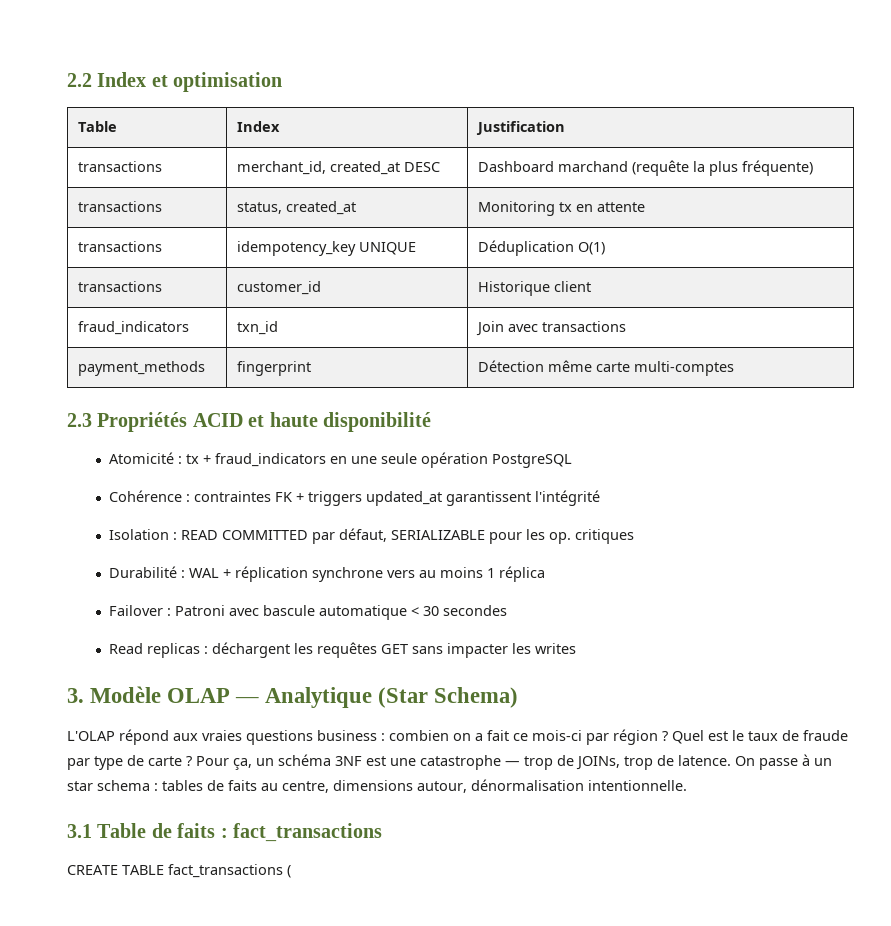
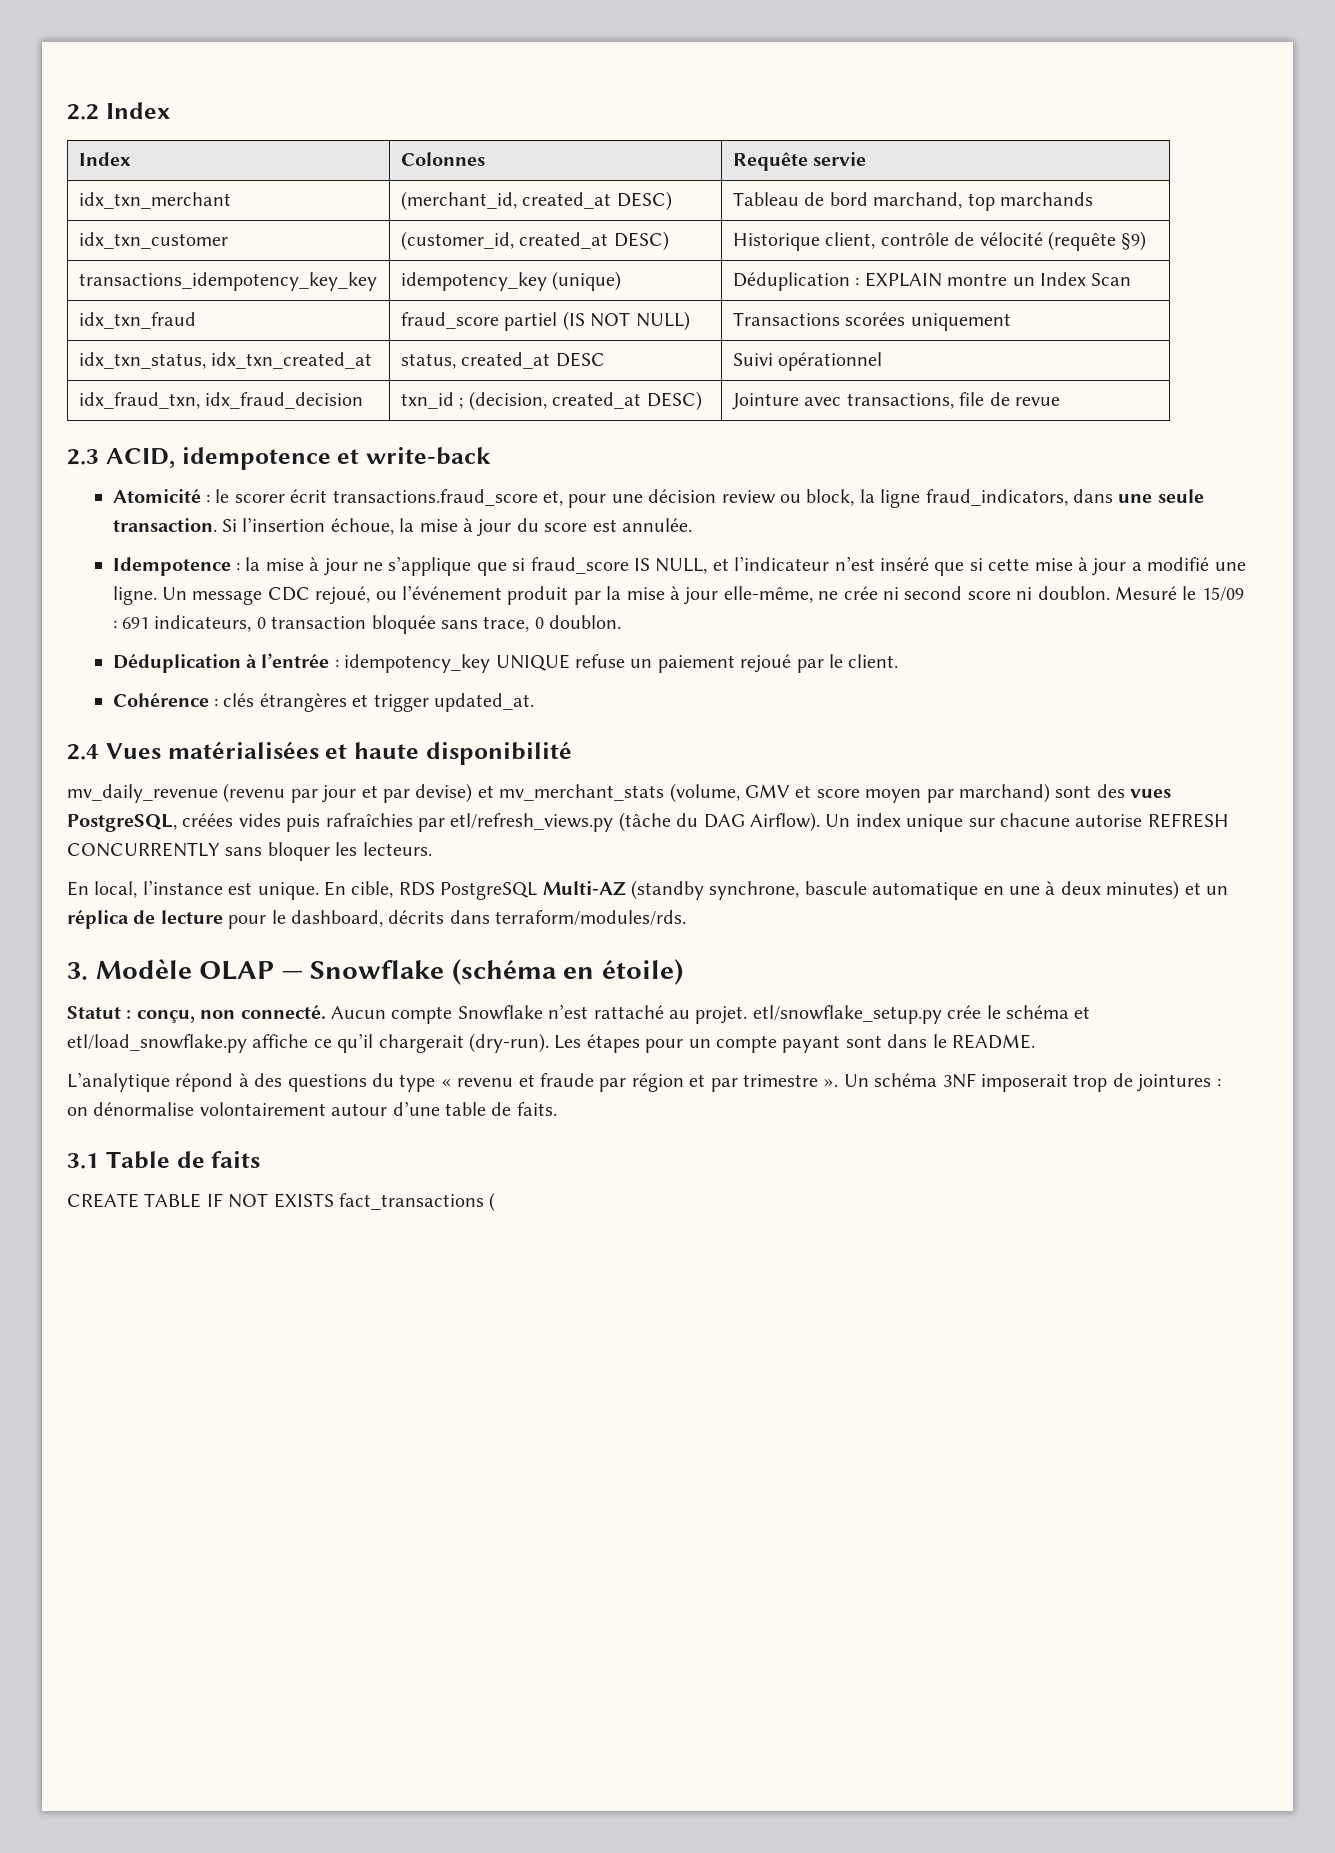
[151,72,283,92] [78,121,118,132] [237,121,281,132] [476,121,566,135] [78,161,163,172] [237,161,441,175] [478,160,814,176] [78,201,163,212] [237,201,357,215] [478,201,646,216] [78,241,163,252] [237,241,417,256] [478,240,606,256] [78,281,163,292] [237,281,322,295] [478,281,592,296] [78,321,190,335] [237,321,279,335] [476,321,627,336] [78,361,206,376] [237,361,312,376] [478,360,735,376] [67,412,431,432] [108,452,572,468] [108,490,600,506] [108,528,634,544] [108,566,545,582] [108,605,507,620] [108,642,576,658] [67,686,519,708] [67,729,848,745] [67,754,832,770] [67,779,687,793] et optimisation // Table | Index | Justification // transactions | merchant_id, created_at DESC | Dashboard marchand (requête la plus fréquente) // transactions | status, created_at | Monitoring tx en attente // transactions | idempotency_key UNIQUE | Déduplication O(1) // transactions | customer_id | Historique client // fraud_indicators | txn_id | Join avec transactions // payment_methods | fingerprint | Détection même carte multi-comptes // 2.3 Propriétés ACID et haute disponibilité // Atomicité : tx + fraud_indicators en une seule opération PostgreSQL // Cohérence : contraintes FK + triggers updated_at garantissent l'intégrité // Isolation : READ COMMITTED par défaut, SERIALIZABLE pour les op. critiques // Durabilité : WAL + réplication synchrone vers au moins 1 réplica // Failover : Patroni avec bascule automatique < 30 secondes // Read replicas : déchargent les requêtes GET sans impacter les writes // 3. Modèle OLAP — Analytique (Star Schema) // L'OLAP répond aux vraies questions business : combien on a fait ce mois-ci par région ? Quel est le taux de fraude par type de carte ? Pour ça, un schéma 3NF est une catastrophe — trop de JOINs, trop de latence. On passe à un star schema : tables de faits au centre, dimensions autour, dénormalisation intentionnelle. -> [78,152,131,166] [400,152,485,166] [732,152,867,171] [78,192,231,209] [400,191,672,211] [732,192,1093,211] [78,232,228,249] [400,231,669,251] [732,231,1147,251] [78,272,377,291] [400,271,622,291] [732,272,1132,291] [78,312,196,329] [400,311,690,331] [732,312,1011,331] [78,352,373,369] [400,352,605,369] [732,352,883,371] [78,392,364,409] [400,391,702,411] [731,392,1060,410] [67,447,491,470] [112,489,1204,508] [112,517,693,537] [112,556,1246,576] [112,585,1244,605] [112,615,622,634] [112,653,899,673] [112,693,535,712] [67,742,572,765] [67,783,1172,803] [67,812,1229,832] [67,842,432,861] [67,880,1228,900] [67,910,687,929] [67,959,683,985] [67,1004,1091,1024] [67,1033,1035,1053] [67,1072,1221,1092] [67,1101,557,1116] // Index | Colonnes | Requête servie // idx_txn_merchant | (merchant_id, created_at DESC) | Tableau de bord marchand, top marchands // idx_txn_customer | (customer_id, created_at DESC) | Historique client, contrôle de vélocité (requête §9) // transactions_idempotency_key_key | idempotency_key (unique) | Déduplication : EXPLAIN montre un Index Scan // idx_txn_fraud | fraud_score partiel (IS NOT NULL) | Transactions scorées uniquement // idx_txn_status, idx_txn_created_at | status, created_at DESC | Suivi opérationnel // idx_fraud_txn, idx_fraud_decision | txn_id ; (decision, created_at DESC) | Jointure avec transactions, file de revue // 2.3 ACID, idempotence et write-back // Atomicité : le scorer écrit transactions.fraud_score et, pour une décision review ou block, la ligne fraud_indicators, dans une seule transaction. Si l’insertion échoue, la mise à jour du score est annulée. // Idempotence : la mise à jour ne s’applique que si fraud_score IS NULL, et l’indicateur n’est inséré que si cette mise à jour a modifié une ligne. Un message CDC rejoué, ou l’événement produit par la mise à jour elle-même, ne crée ni second score ni doublon. Mesuré le 15/09 : 691 indicateurs, 0 transaction bloquée sans trace, 0 doublon. // Déduplication à l’entrée : idempotency_key UNIQUE refuse un paiement rejoué par le client. // Cohérence : clés étrangères et trigger updated_at. // 2.4 Vues matérialisées et haute disponibilité // mv_daily_revenue (revenu par jour et par devise) et mv_merchant_stats (volume, GMV et score moyen par marchand) sont des vues PostgreSQL, créées vides puis rafraîchies par etl/refresh_views.py (tâche du DAG Airflow). Un index unique sur chacune autorise REFRESH CONCURRENTLY sans bloquer les lecteurs. // En local, l’instance est unique. En cible, RDS PostgreSQL Multi-AZ (standby synchrone, bascule automatique en une à deux minutes) et un réplica de lecture pour le dashboard, décrits dans terraform/modules/rds. // 3. Modèle OLAP — Snowflake (schéma en étoile) // Statut : conçu, non connecté. Aucun compte Snowflake n’est rattaché au projet. etl/snowflake_setup.py crée le schéma et etl/load_snowflake.py affiche ce qu’il chargerait (dry-run). Les étapes pour un compte payant sont dans le README. // L’analytique répond à des questions du type « revenu et fraude par région et par trimestre ». Un schéma 3NF imposerait trop de jointures : on dénormalise volontairement autour d’une table de faits.
[220,823,382,842] : fact_transactions -> (261, 1159) none
(164, 870) none -> [206,1193,334,1208] IF NOT EXISTS

